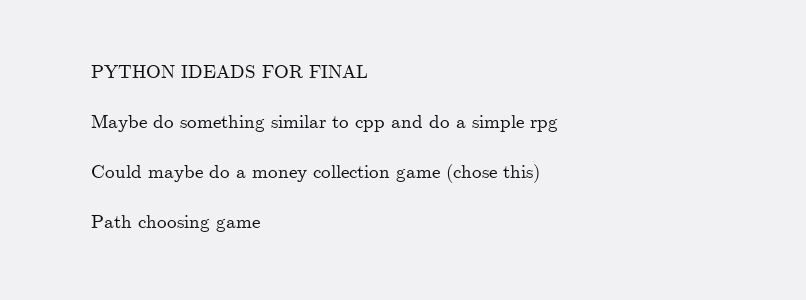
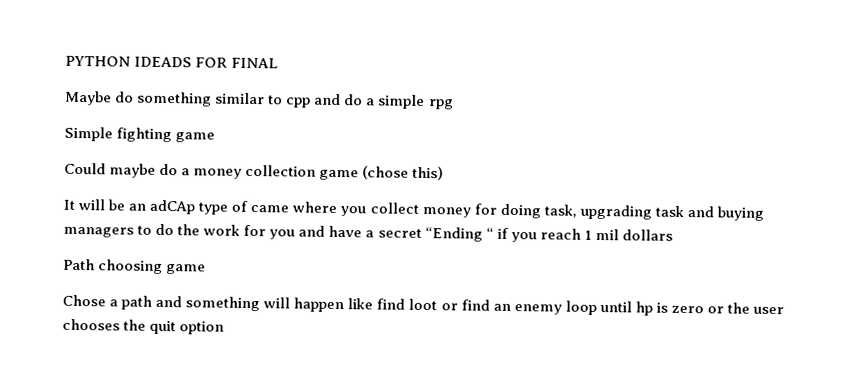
(558, 125) none -> [64,126,216,143] // Simple fighting game
[91,215,260,232] Path choosing game -> [63,199,764,221] [63,223,673,243] [63,258,207,275] [62,294,785,316] [62,318,225,335] It will be an adCAp type of came where you collect money for doing task, upgrading task and buying managers to do the work for you and have a secret “Ending “ if you reach 1 mil dollars // Path choosing game // Chose a path and something will happen like find loot or find an enemy loop until hp is zero or the user chooses the quit option

